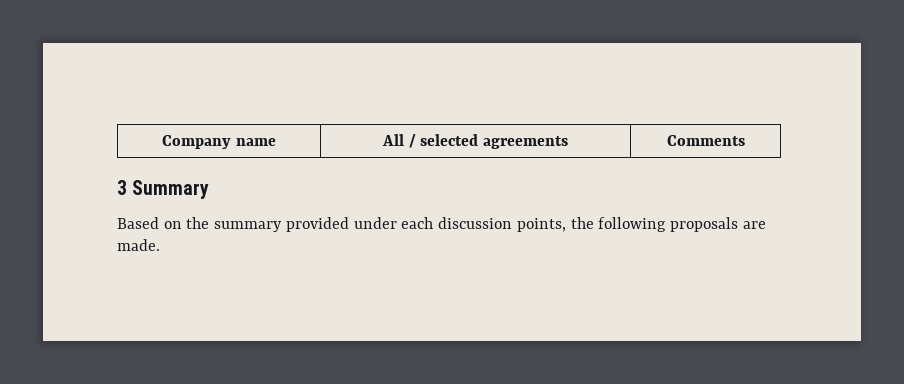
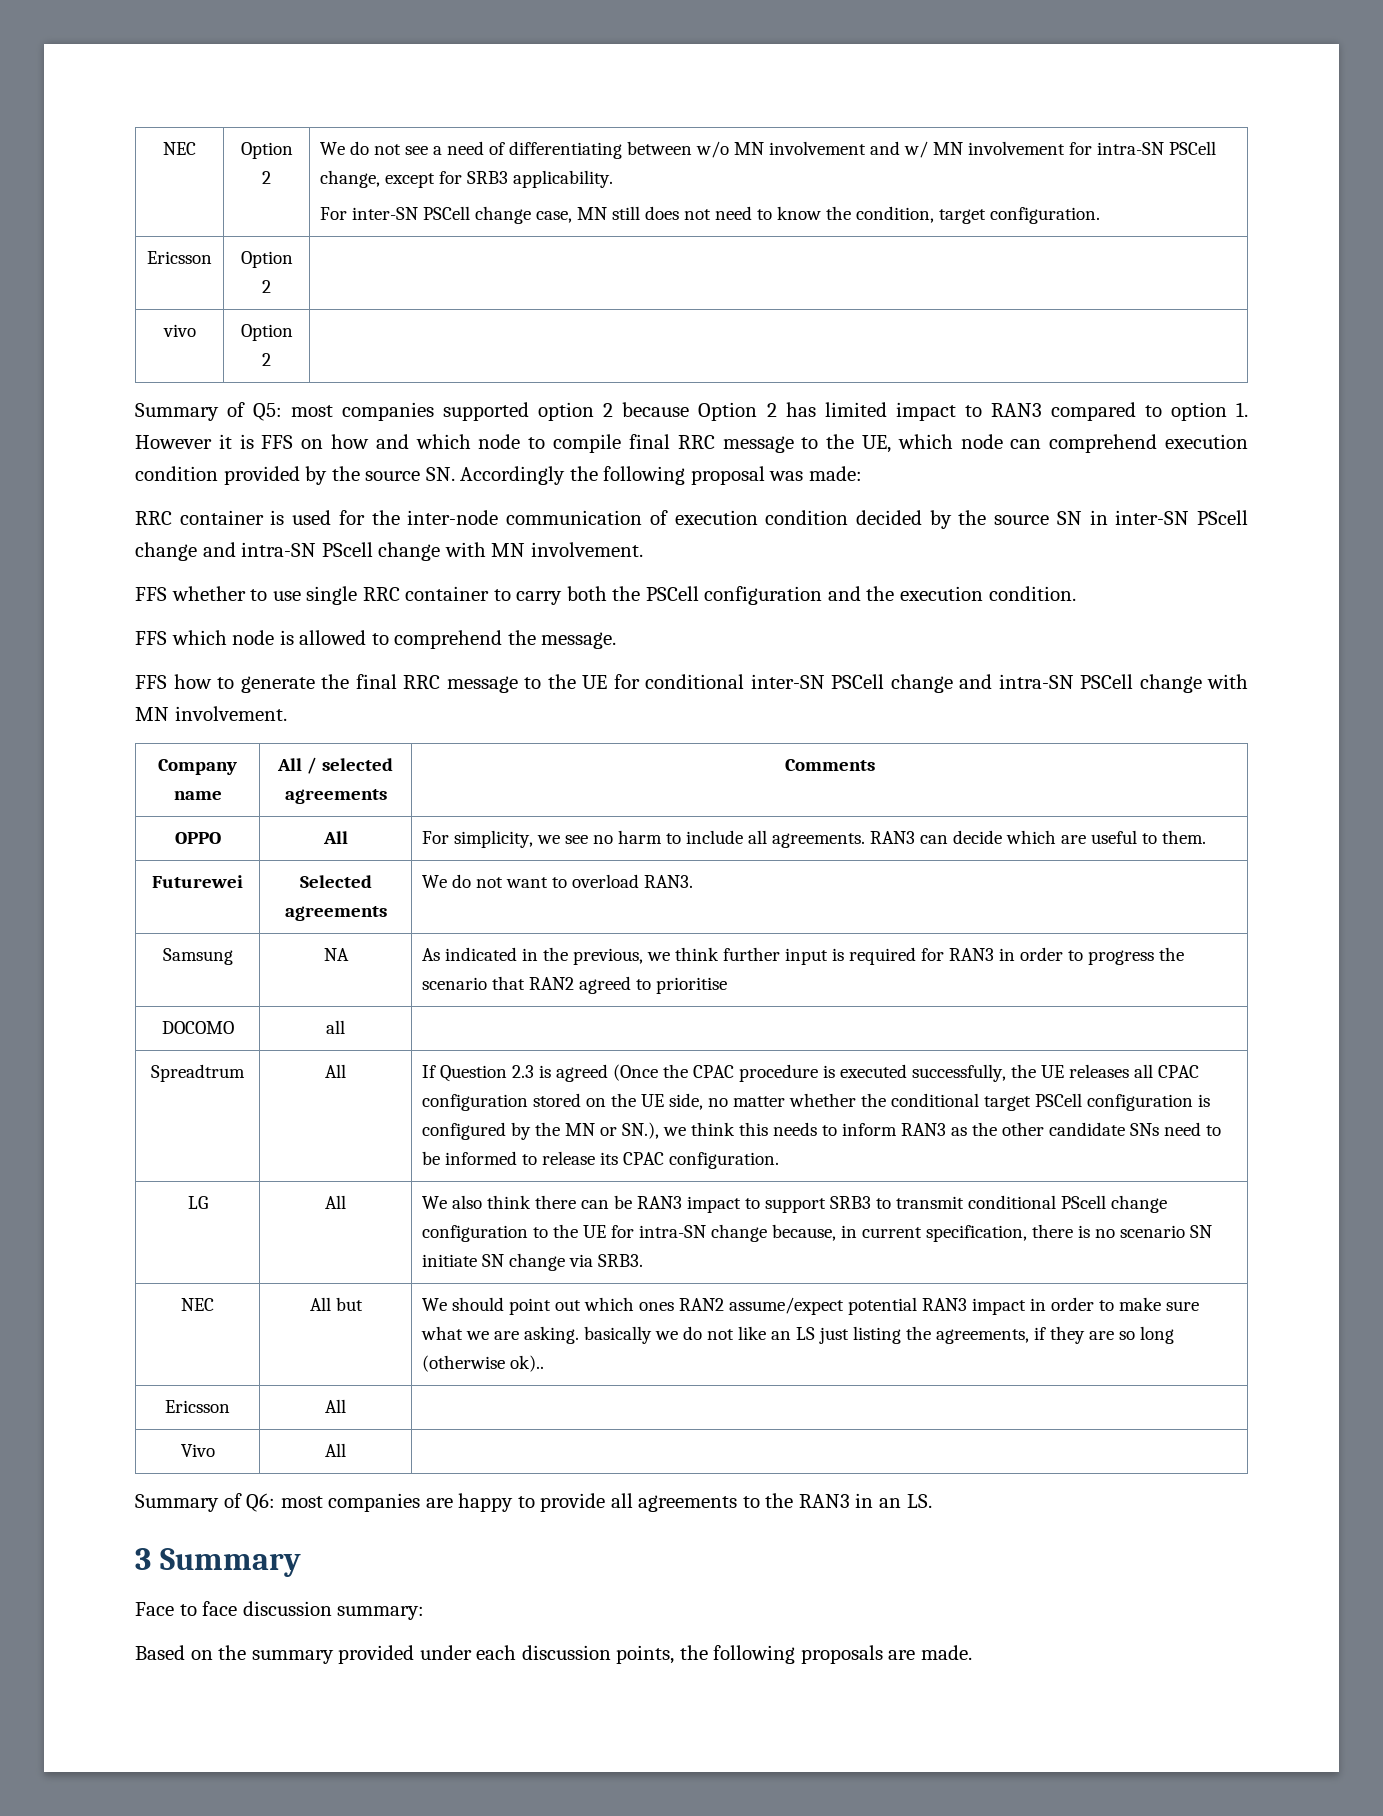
(162, 142) none -> [163,142,196,155] [240,142,293,159] [262,171,271,184] [320,141,1217,159] [320,170,614,188] [320,206,1101,224] [147,251,212,264] [240,251,293,268] [262,280,271,293] [162,324,196,337] [240,324,293,341] [262,353,271,366] [135,402,1249,421] [135,434,1249,453] [135,466,862,485] [135,510,1248,529] [135,542,643,561] [135,586,1076,605] [135,630,617,649] [135,674,1248,693] [135,706,287,721] NEC | Option 2 | We do not see a need of differentiating between w/o MN involvement and w/ MN involvement for intra-SN PSCell change, except for SRB3 applicability. // For inter-SN PSCell change case, MN still does not need to know the condition, target configuration. // Ericsson | Option 2 | // vivo | Option 2 | // Summary of Q5: most companies supported option 2 because Option 2 has limited impact to RAN3 compared to option 1. However it is FFS on how and which node to compile final RRC message to the UE, which node can comprehend execution condition provided by the source SN. Accordingly the following proposal was made: // RRC container is used for the inter-node communication of execution condition decided by the source SN in inter-SN PScell change and intra-SN PScell change with MN involvement. // FFS whether to use single RRC container to carry both the PSCell configuration and the execution condition. // FFS which node is allowed to comprehend the message. // FFS how to generate the final RRC message to the UE for conditional inter-SN PSCell change and intra-SN PSCell change with MN involvement. //
[117,180,210,199] // 3 Summary -> [174,832,221,844] [322,831,348,844] [422,830,1207,848] [152,875,243,888] [299,875,372,888] [284,906,387,921] [422,874,694,888] [162,948,233,965] [323,948,349,961] [422,947,1185,965] [422,976,728,994] [161,1021,234,1034] [326,1020,345,1034] [151,1064,245,1082] [325,1064,346,1078] [422,1064,1200,1082] [422,1093,1211,1111] [422,1122,1222,1140] [422,1151,780,1169] [187,1196,208,1209] [325,1195,346,1209] [422,1195,1168,1213] [422,1224,1213,1242] [422,1253,644,1271] [181,1298,214,1311] [309,1297,363,1311] [422,1297,1200,1315] [421,1326,1175,1344] [422,1355,545,1372] [165,1400,230,1413] [325,1399,346,1413] [180,1444,215,1457] [325,1443,346,1457] [135,1493,932,1512] [135,1548,301,1577] [135,1601,425,1620] // OPPO | All | For simplicity, we see no harm to include all agreements. RAN3 can decide which are useful to them. // Futurewei | Selected agreements | We do not want to overload RAN3. // Samsung | NA | As indicated in the previous, we think further input is required for RAN3 in order to progress the scenario that RAN2 agreed to prioritise // DOCOMO | all | // Spreadtrum | All | If Question 2.3 is agreed (Once the CPAC procedure is executed successfully, the UE releases all CPAC configuration stored on the UE side, no matter whether the conditional target PSCell configuration is configured by the MN or SN.), we think this needs to inform RAN3 as the other candidate SNs need to be informed to release its CPAC configuration. // LG | All | We also think there can be RAN3 impact to support SRB3 to transmit conditional PScell change configuration to the UE for intra-SN change because, in current specification, there is no scenario SN initiate SN change via SRB3. // NEC | All but | We should point out which ones RAN2 assume/expect potential RAN3 impact in order to make sure what we are asking. basically we do not like an LS just listing the agreements, if they are so long (otherwise ok).. // Ericsson | All | // Vivo | All | // Summary of Q6: most companies are happy to provide all agreements to the RAN3 in an LS. // 3 Summary // Face to face discussion summary:

